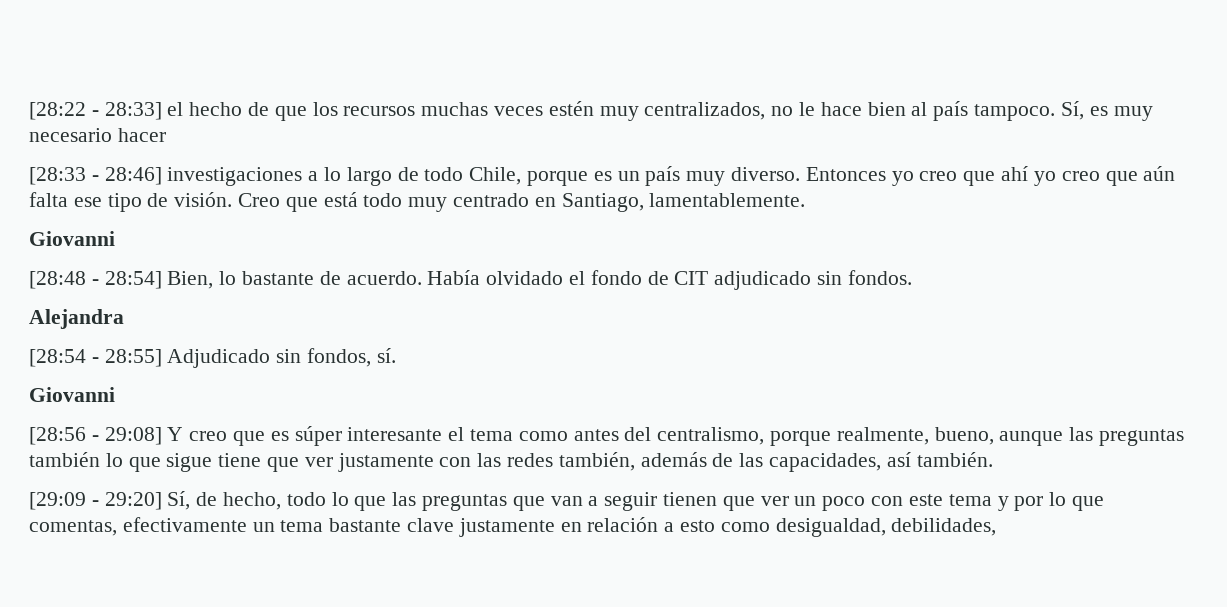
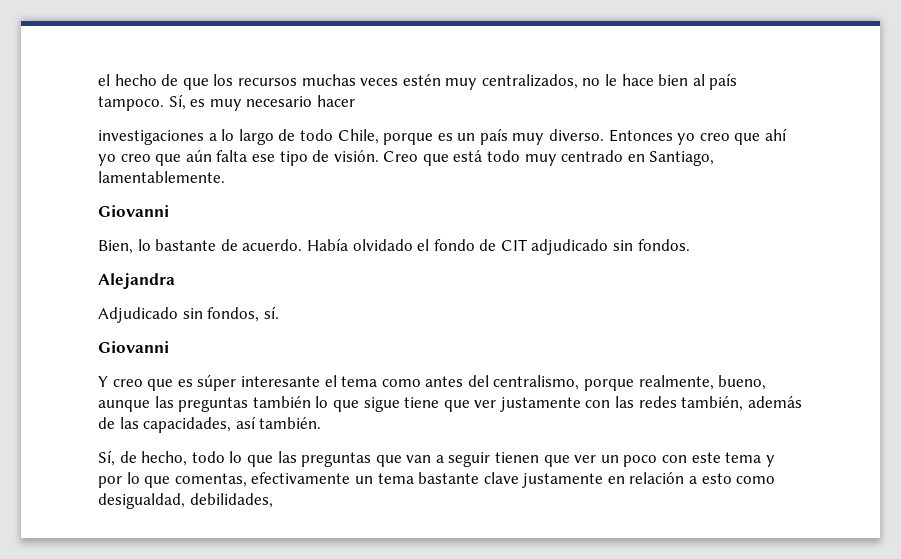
[29,102,162,120] [28:22 - 28:33] -> (98, 80) none
[29,167,162,185] [28:33 - 28:46] -> (355, 101) none
[29,271,162,289] [28:48 - 28:54] -> (169, 211) none
[29,349,162,367] [28:54 - 28:55] -> (175, 281) none
[29,427,162,445] [28:56 - 29:08] -> (169, 347) none
[29,492,162,510] [29:09 - 29:20] -> (322, 423) none

